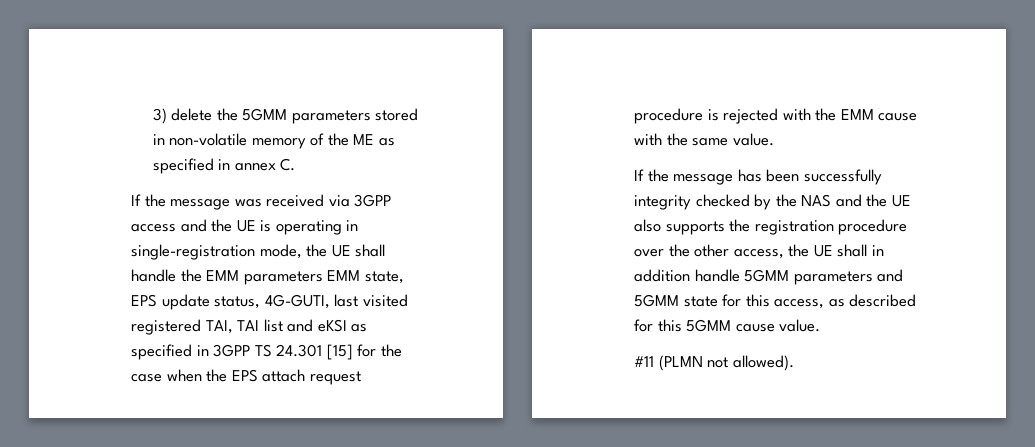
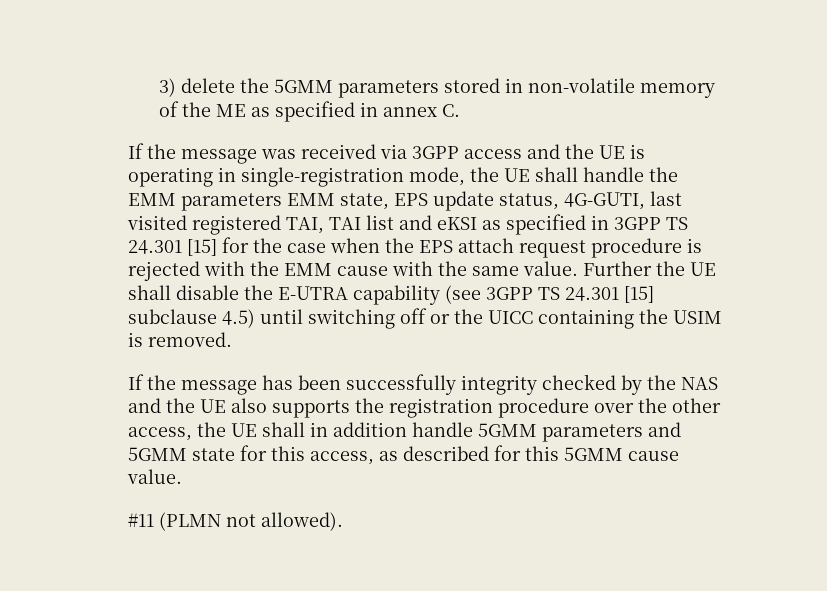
(774, 139) none -> [583,261,717,276] [128,285,655,305] [128,308,723,329] [128,332,233,347] Further the UE shall disable the E-UTRA capability (see 3GPP TS 24.301 [15] subclause 4.5) until switching off or the UICC containing the USIM is removed.

